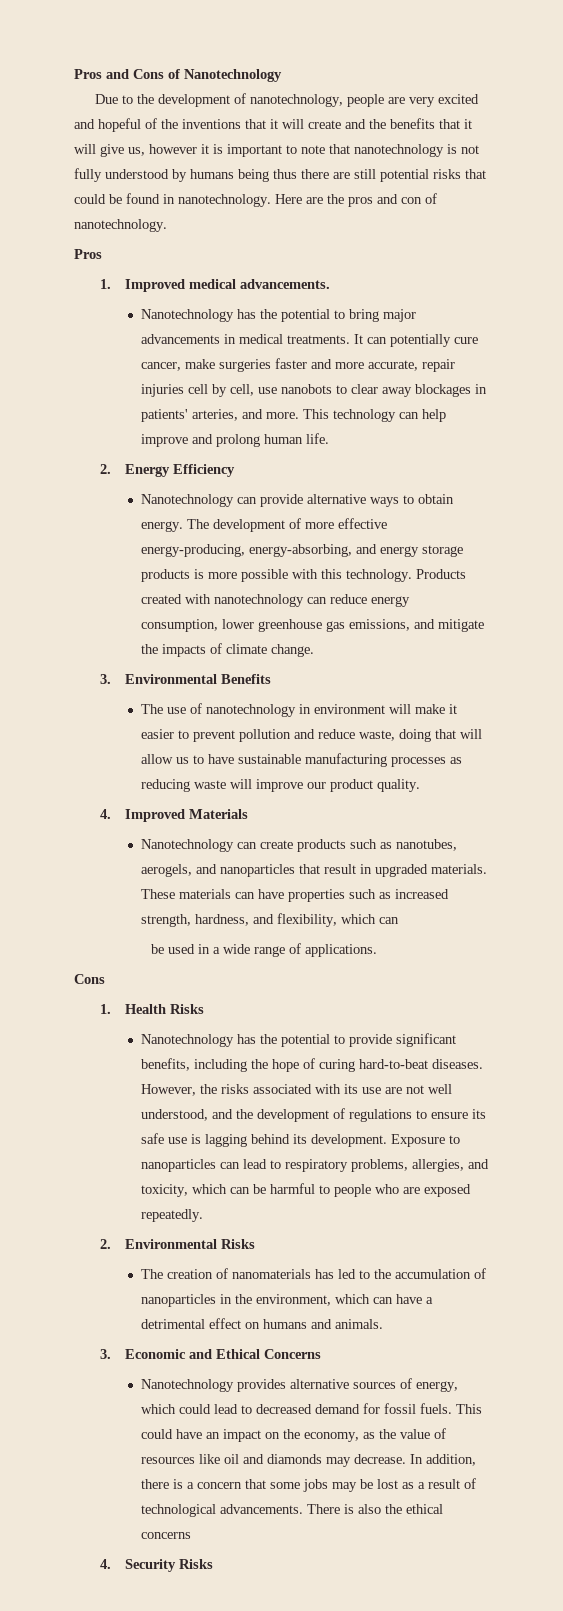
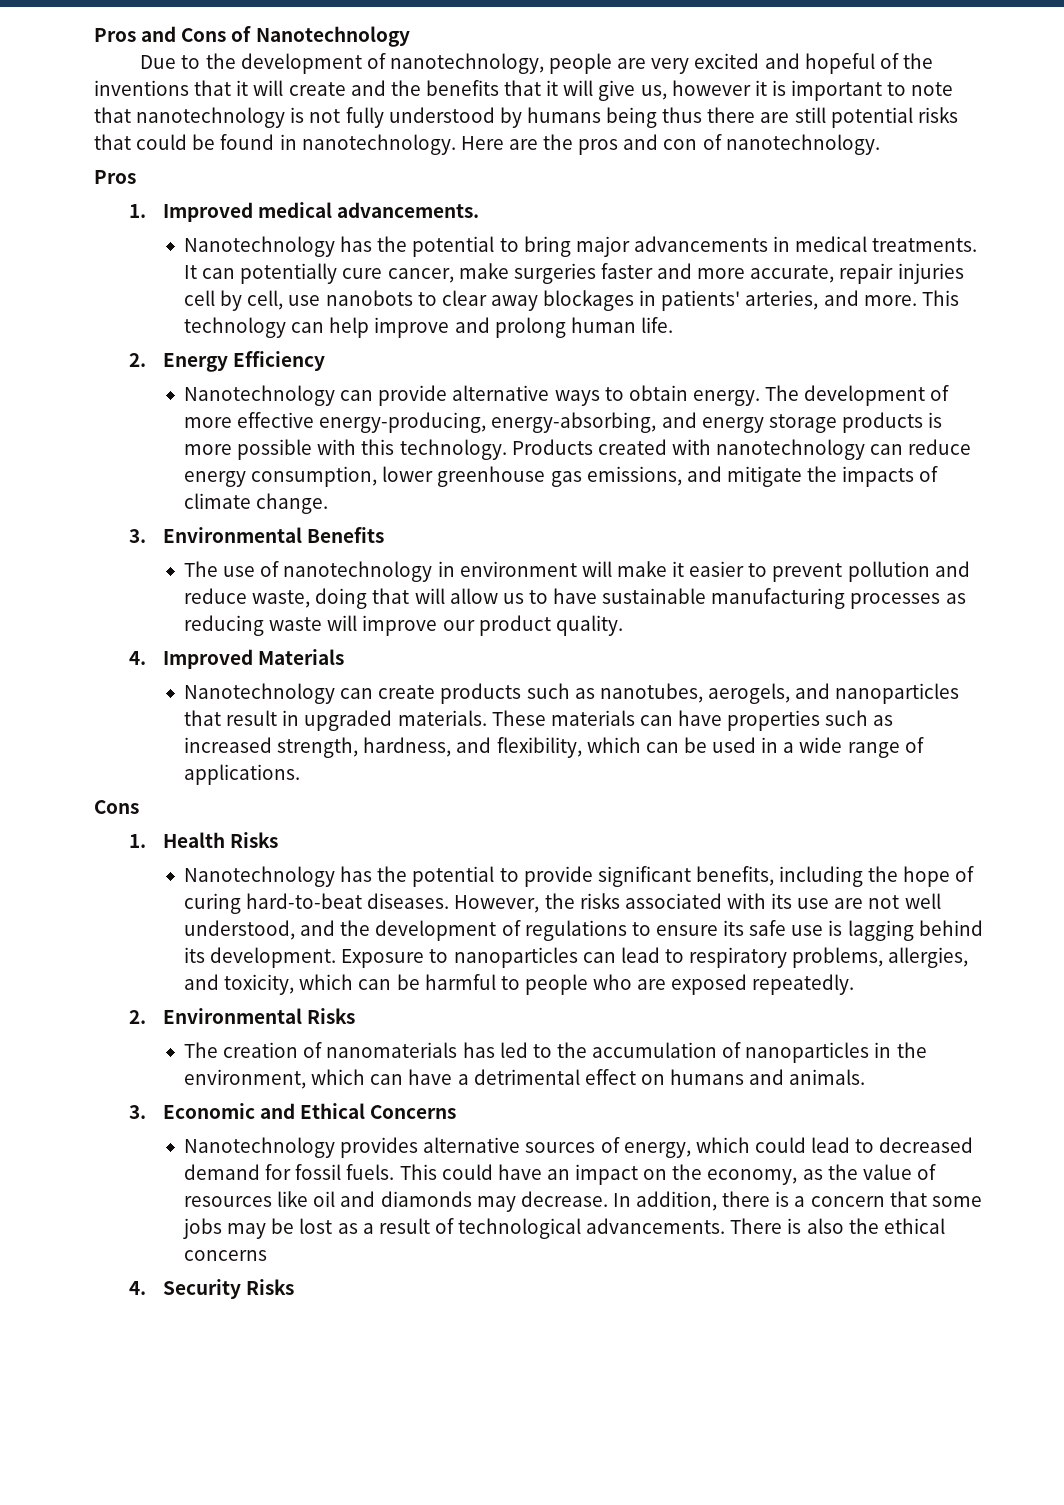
(399, 920) // -> (679, 747) none

